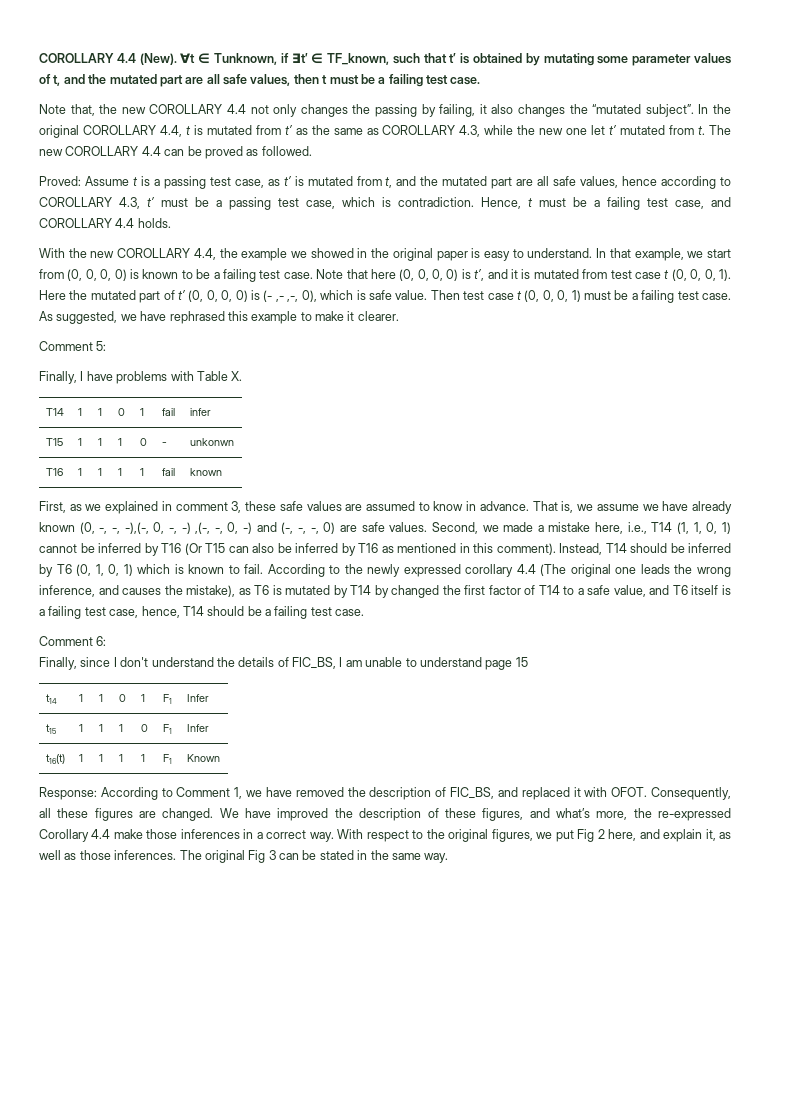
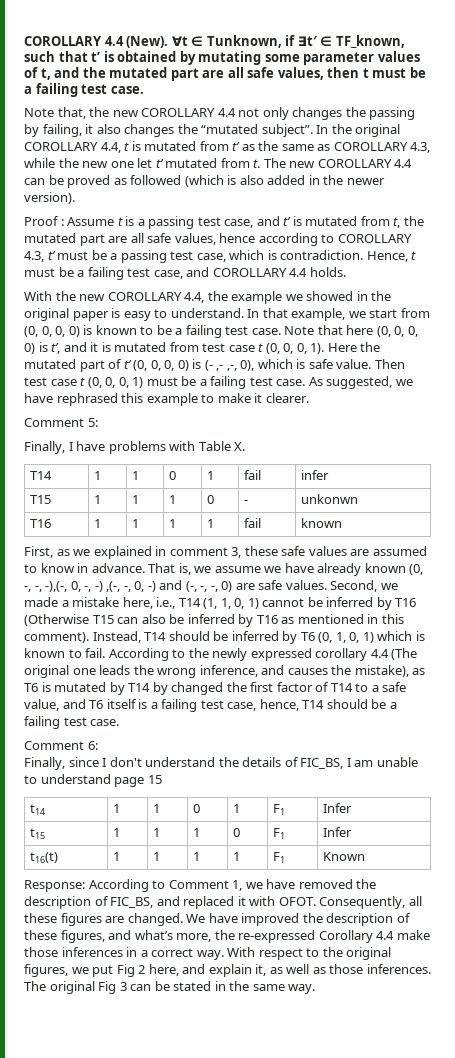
[261,146,312,156] [39,176,81,186] followed. // Proved: -> [130,175,385,187] [24,192,75,204] [24,216,64,226] followed (which is also added in the newer version). // Proof :
[267,179,280,186] as -> [256,216,280,226] and
[396,176,417,186] and -> (401, 222) none
[184,543,202,555] (Or -> [24,614,89,626] (Otherwise

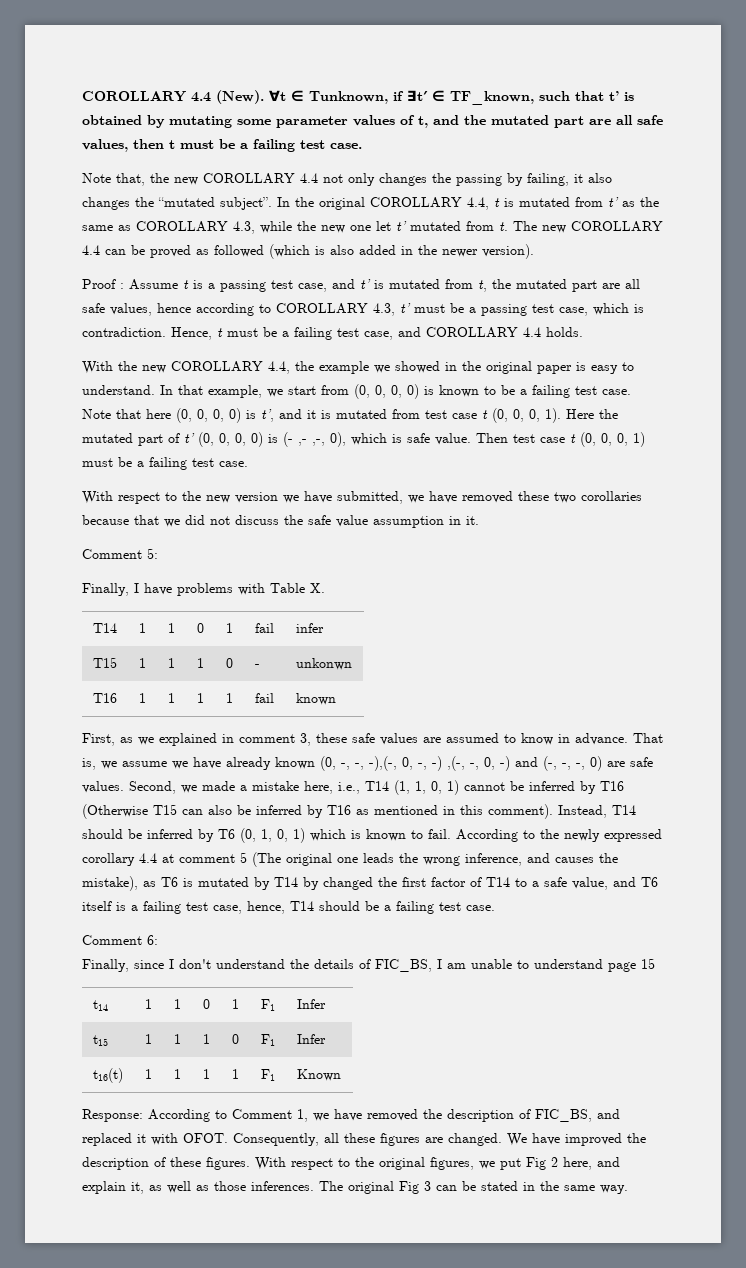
[308,376,413,389] [24,393,309,406] As suggested, we have rephrased this example to make it clearer. -> [82,491,642,504] [82,515,479,528] // With respect to the new version we have submitted, we have removed these two corollaries because that we did not discuss the safe value assumption in it.
(389, 653) none -> [162,852,247,863] at comment 5
[60,930,430,943] [24,947,224,960] figures, and what’s more, the re-expressed Corollary 4.4 make those inferences in a correct way. -> [206,1157,250,1170] figures.

